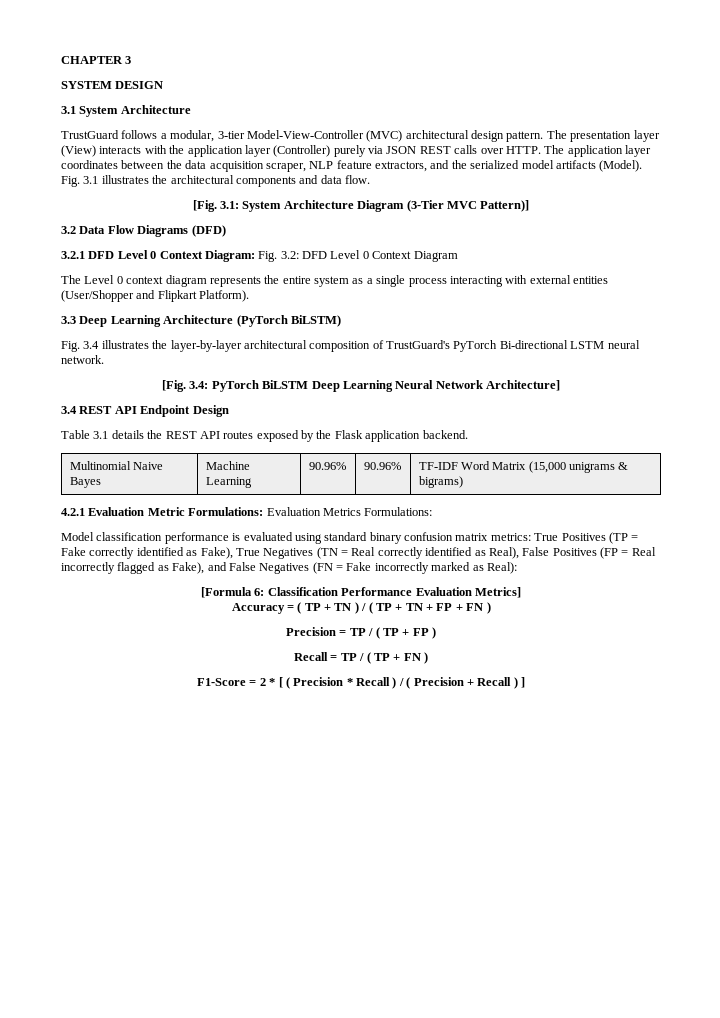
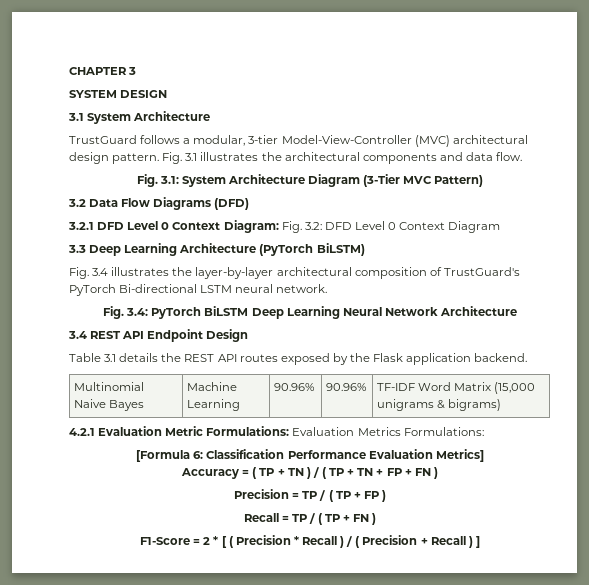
[546,130,660,142] [61,145,651,157] [61,160,643,172] The presentation layer (View) interacts with the application layer (Controller) purely via JSON REST calls over HTTP. The application layer coordinates between the data acquisition scraper, NLP feature extractors, and the serialized model artifacts (Model). -> (160, 158) none
[192,200,217,212] [Fig. -> [136,174,158,187] Fig.
[480,200,530,212] Pattern)] -> [434,175,484,187] Pattern)
[61,275,608,287] [61,290,250,302] // The Level 0 context diagram represents the entire system as a single process interacting with external entities (User/Shopper and Flipkart Platform). -> (501, 227) none
[162,380,186,392] [Fig. -> [103,306,125,319] Fig.
[486,380,560,391] Architecture] -> [439,306,517,316] Architecture
[61,532,639,544] [61,547,656,559] [61,562,517,574] // Model classification performance is evaluated using standard binary confusion matrix metrics: True Positives (TP = Fake correctly identified as Fake), True Negatives (TN = Real correctly identified as Real), False Positives (FP = Real incorrectly flagged as Fake), and False Negatives (FN = Fake incorrectly marked as Real): -> (484, 431) none

